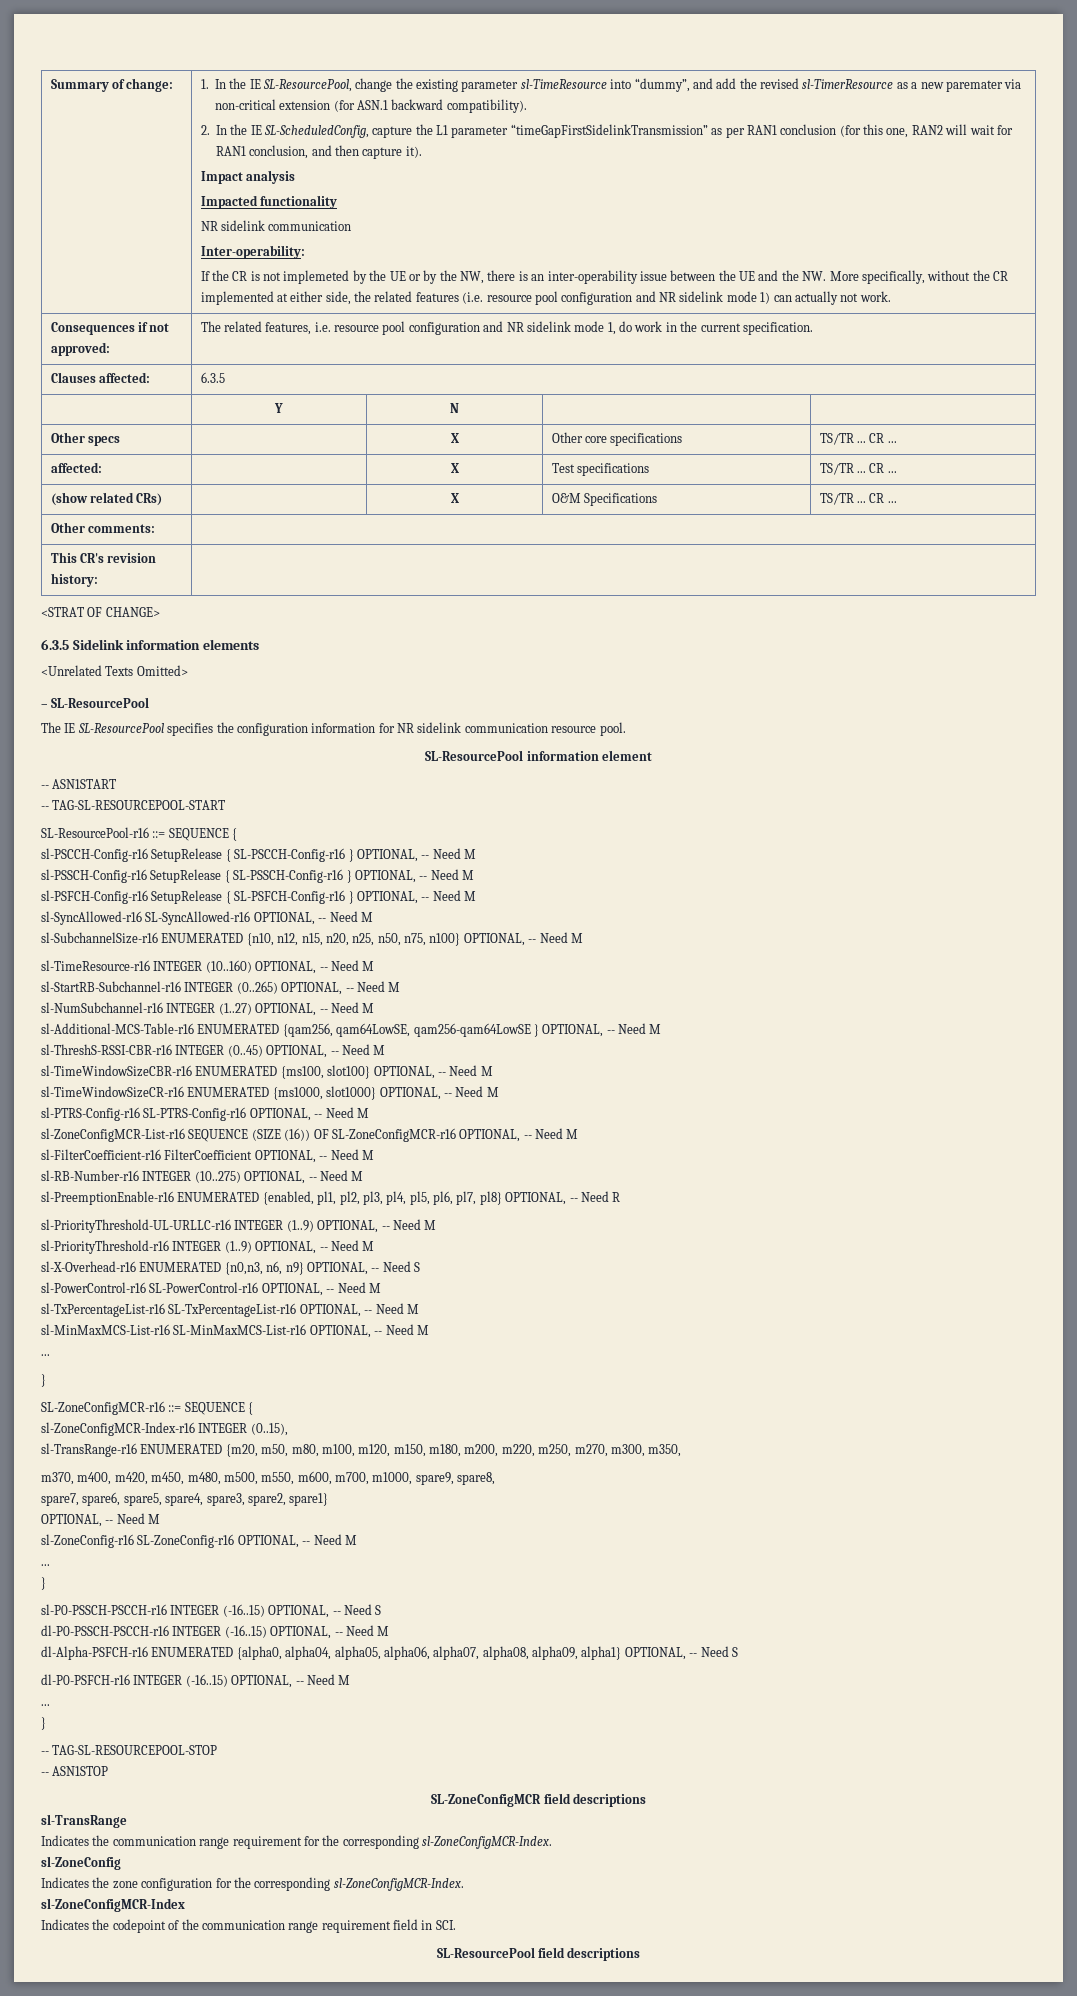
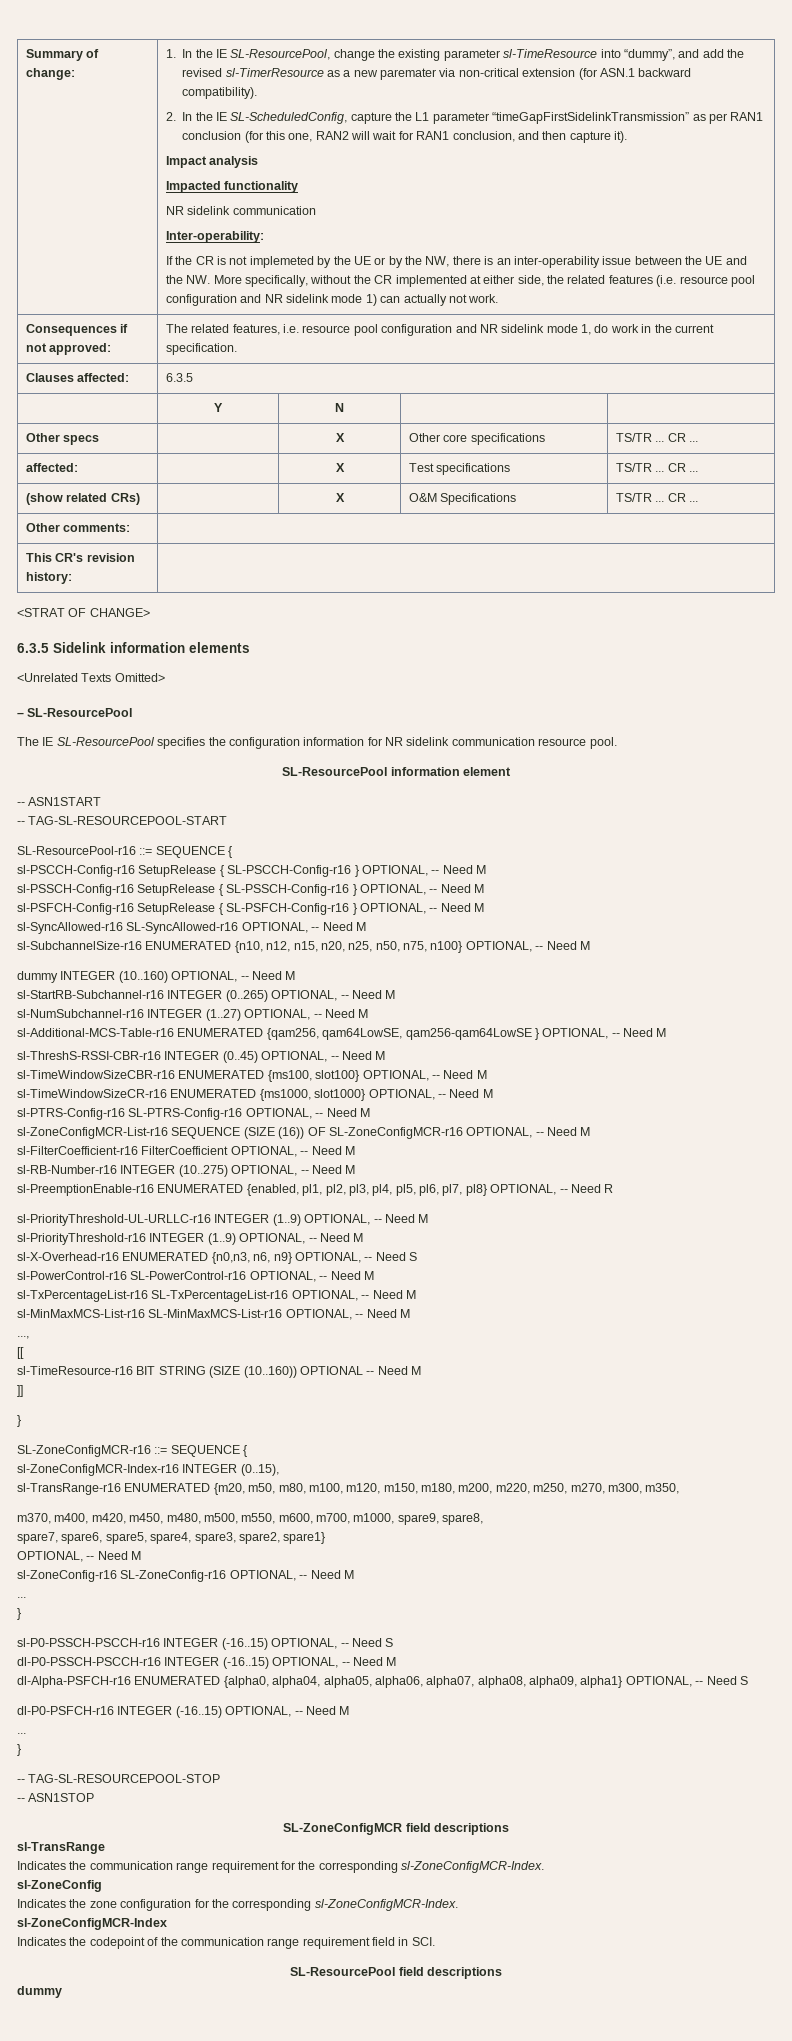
[41,960,150,971] sl-TimeResource-r16 -> [17,971,58,983] dummy
[41,1354,50,1356] ... -> [17,1336,29,1339] [17,1347,24,1359] [17,1366,421,1378] [17,1385,23,1397] ..., // [[ // sl-TimeResource-r16 BIT STRING (SIZE (10..160)) OPTIONAL -- Need M // ]]
(641, 1954) none -> [17,1986,62,1998] // dummy

